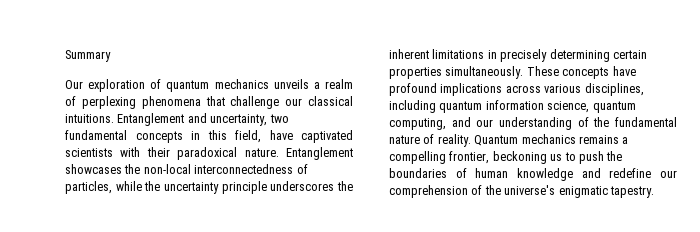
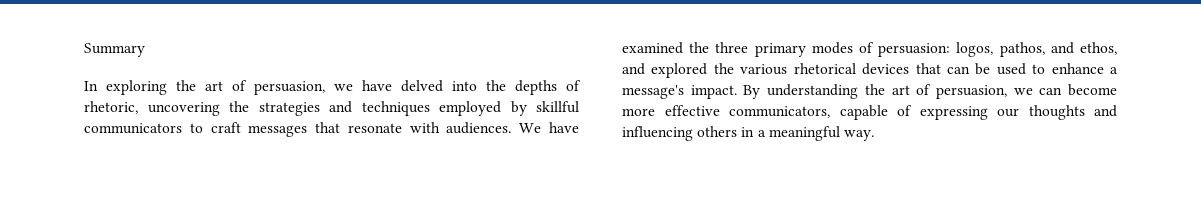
[65,79,353,92] [65,96,354,109] [65,113,289,126] [65,130,353,143] [65,147,353,160] [65,164,308,174] [65,181,353,194] [389,49,647,62] [389,66,636,79] [389,83,644,96] [389,100,636,113] [389,117,677,130] [389,134,629,147] [389,151,623,164] [389,168,677,181] [389,185,654,198] Our exploration of quantum mechanics unveils a realm of perplexing phenomena that challenge our classical intuitions. Entanglement and uncertainty, two fundamental concepts in this field, have captivated scientists with their paradoxical nature. Entanglement showcases the non-local interconnectedness of particles, while the uncertainty principle underscores the inherent limitations in precisely determining certain properties simultaneously. These concepts have profound implications across various disciplines, including quantum information science, quantum computing, and our understanding of the fundamental nature of reality. Quantum mechanics remains a compelling frontier, beckoning us to push the boundaries of human knowledge and redefine our comprehension of the universe's enigmatic tapestry. -> [84,80,581,95] [84,101,579,116] [84,122,579,137] [622,42,1117,57] [622,63,1118,78] [622,84,1117,99] [622,105,1117,120] [622,126,874,141] In exploring the art of persuasion, we have delved into the depths of rhetoric, uncovering the strategies and techniques employed by skillful communicators to craft messages that resonate with audiences. We have examined the three primary modes of persuasion: logos, pathos, and ethos, and explored the various rhetorical devices that can be used to enhance a message's impact. By understanding the art of persuasion, we can become more effective communicators, capable of expressing our thoughts and influencing others in a meaningful way.

